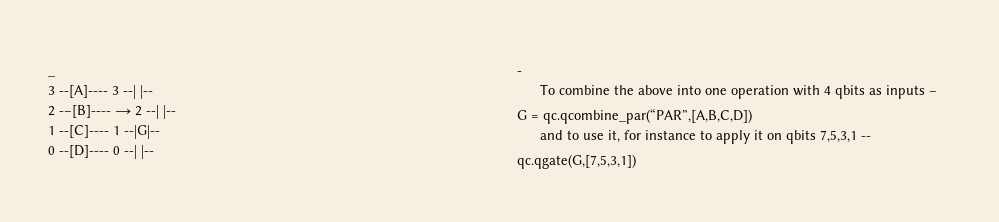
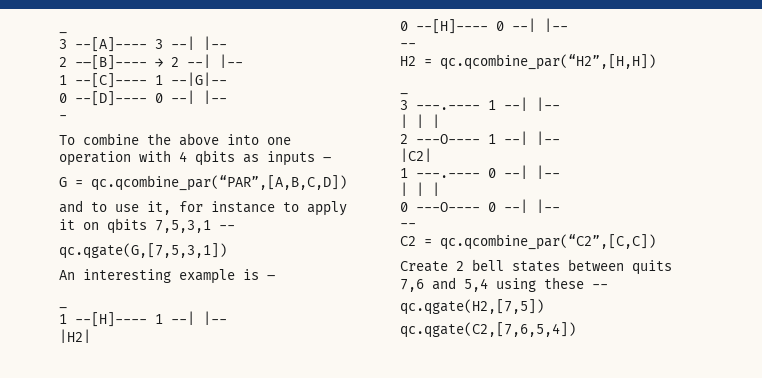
(636, 161) none -> [59,269,275,284] [59,305,67,309] [59,311,227,327] [59,329,91,343] [400,18,568,34] [400,43,416,48] [400,54,656,70] [400,91,408,95] [400,97,560,111] [400,114,440,128] [400,131,560,145] [400,148,432,162] [400,165,560,179] [400,182,440,196] [400,199,560,213] [400,223,416,228] [400,234,656,250] [400,259,672,275] [400,277,608,292] [400,299,544,315] [400,322,576,338] // An interesting example is – // _ // 1 --[H]---- 1 --| |-- // |H2| // 0 --[H]---- 0 --| |-- // -- // H2 = qc.qcombine_par(“H2”,[H,H]) // _ // 3 ---.---- 1 --| |-- // | | | // 2 ---O---- 1 --| |-- // |C2| // 1 ---.---- 0 --| |-- // | | | // 0 ---O---- 0 --| |-- // -- // C2 = qc.qcombine_par(“C2”,[C,C]) // Create 2 bell states between quits 7,6 and 5,4 using these -- // qc.qgate(H2,[7,5]) // qc.qgate(C2,[7,6,5,4])

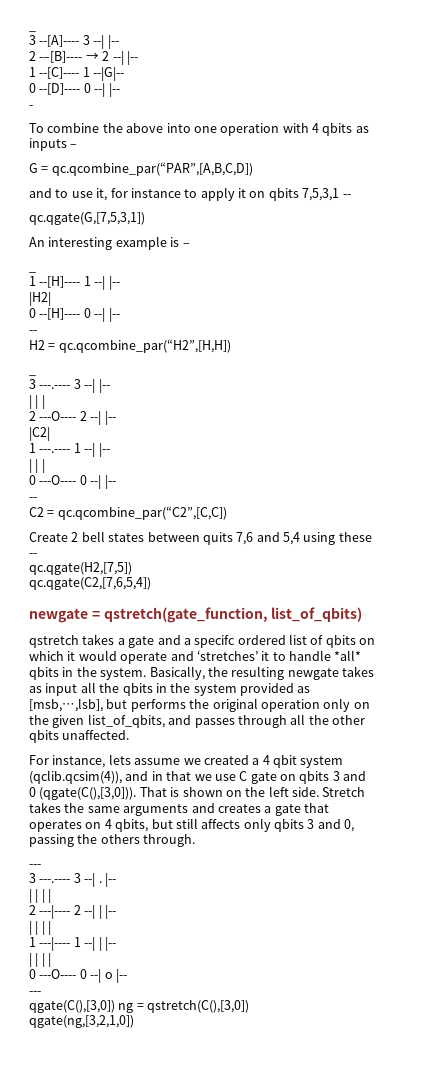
[488,100,496,110] 1 -> [73,379,81,389] 3
[488,134,496,144] 1 -> [79,411,87,421] 2
[488,168,496,178] 0 -> [73,443,81,453] 1
(576, 330) none -> [29,607,363,623] [29,634,376,648] [29,650,362,664] [29,666,374,680] [29,682,311,696] [29,698,370,712] [29,714,365,728] [29,730,130,743] [29,754,344,768] [29,770,367,784] [29,786,366,800] [29,802,329,816] [29,818,355,832] [29,834,196,847] [29,864,41,868] [29,873,116,887] [29,889,52,903] [29,905,116,919] [29,921,52,935] [29,937,116,951] [29,953,52,967] [29,969,127,983] [29,991,41,995] [29,1000,250,1013] [29,1015,134,1028] // newgate = qstretch(gate_function, list_of_qbits) // qstretch takes a gate and a specifc ordered list of qbits on which it would operate and ‘stretches’ it to handle *all* qbits in the system. Basically, the resulting newgate takes as input all the qbits in the system provided as [msb,…,lsb], but performs the original operation only on the given list_of_qbits, and passes through all the other qbits unaffected. // For instance, lets assume we created a 4 qbit system (qclib.qcsim(4)), and in that we use C gate on qbits 3 and 0 (qgate(C(),[3,0])). That is shown on the left side. Stretch takes the same arguments and creates a gate that operates on 4 qbits, but still affects only qbits 3 and 0, passing the others through. // --- // 3 ---.---- 3 --| . |-- // | | | | // 2 ---|---- 2 --| | |-- // | | | | // 1 ---|---- 1 --| | |-- // | | | | // 0 ---O---- 0 --| o |-- // --- // qgate(C(),[3,0]) ng = qstretch(C(),[3,0]) // qgate(ng,[3,2,1,0])

